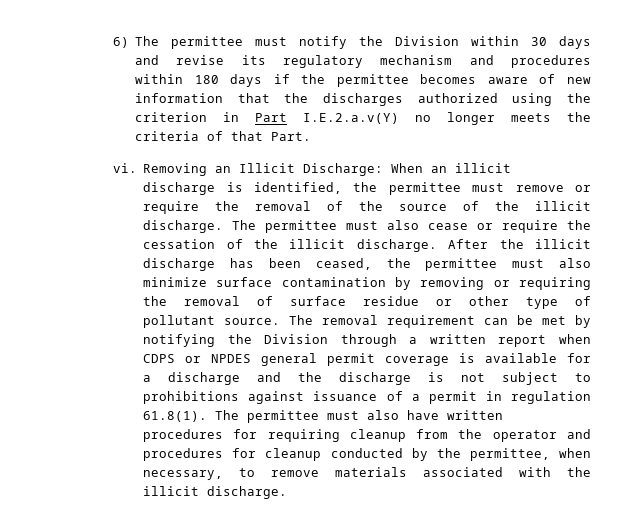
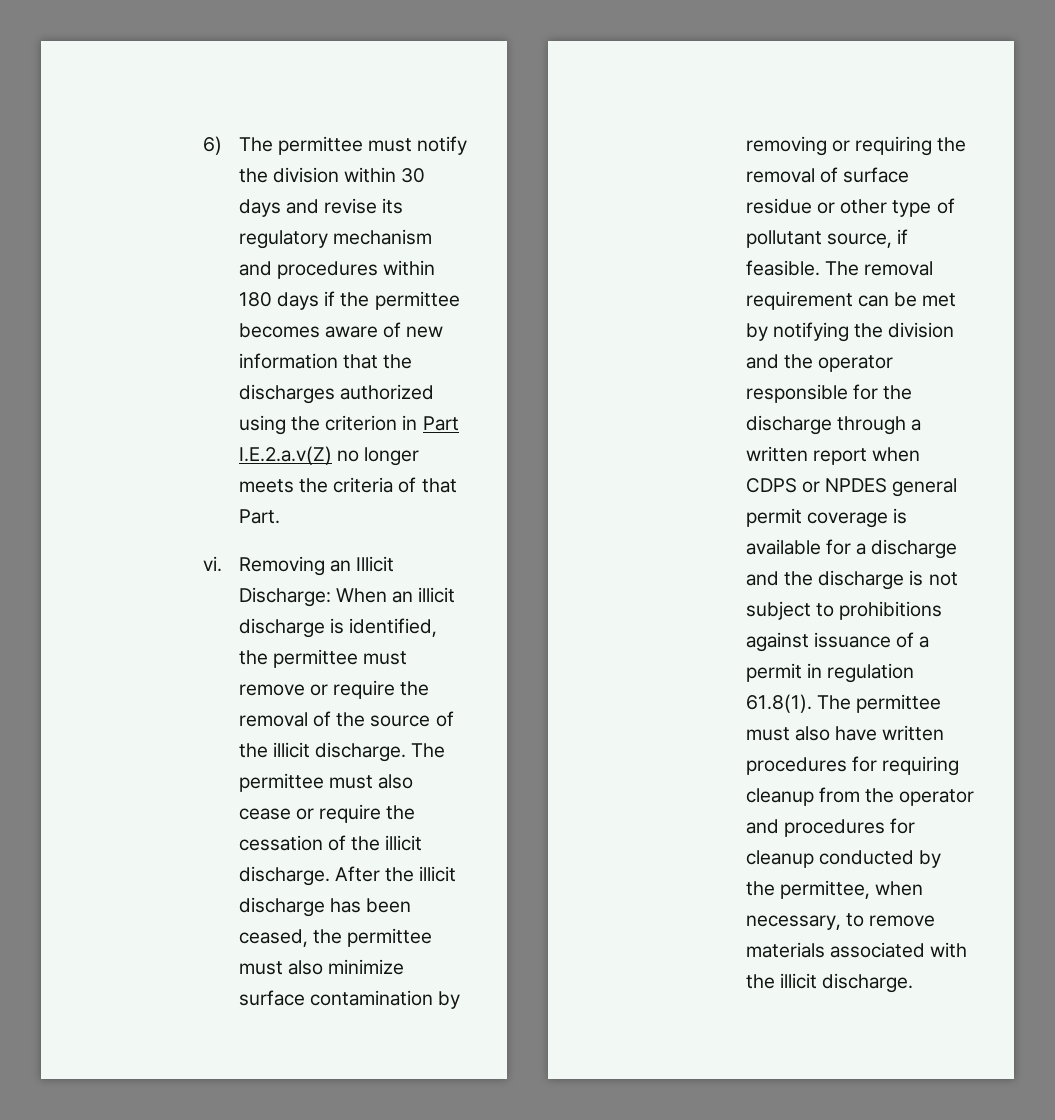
[395,36,460,46] Division -> [272,167,339,183] division
[303,113,400,124] I.E.2.a.v(Y) -> [238,446,332,465] I.E.2.a.v(Z)
[224,318,281,325] source. -> [826,229,909,248] [745,260,820,276] source, if feasible.
[264,334,329,344] Division -> [888,322,955,338] [745,354,894,372] [745,384,913,403] [745,415,832,435] division and the operator responsible for the discharge

